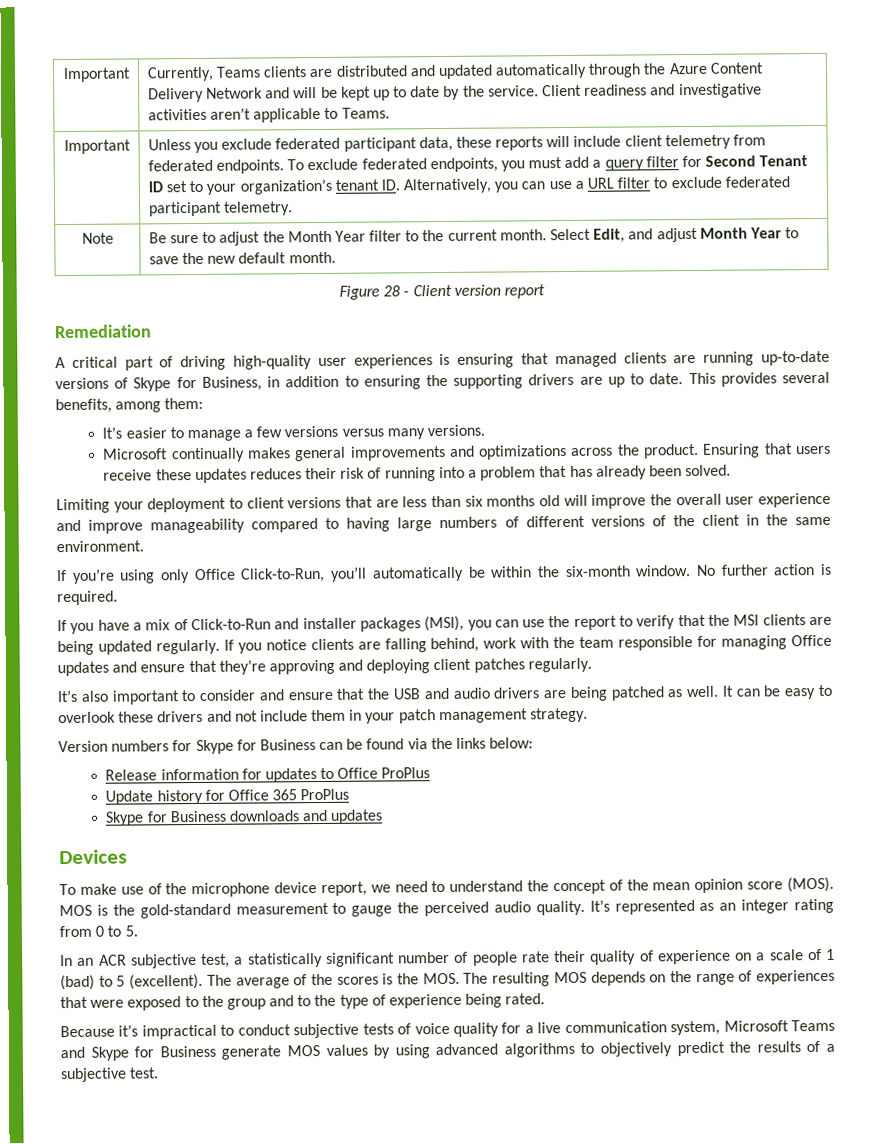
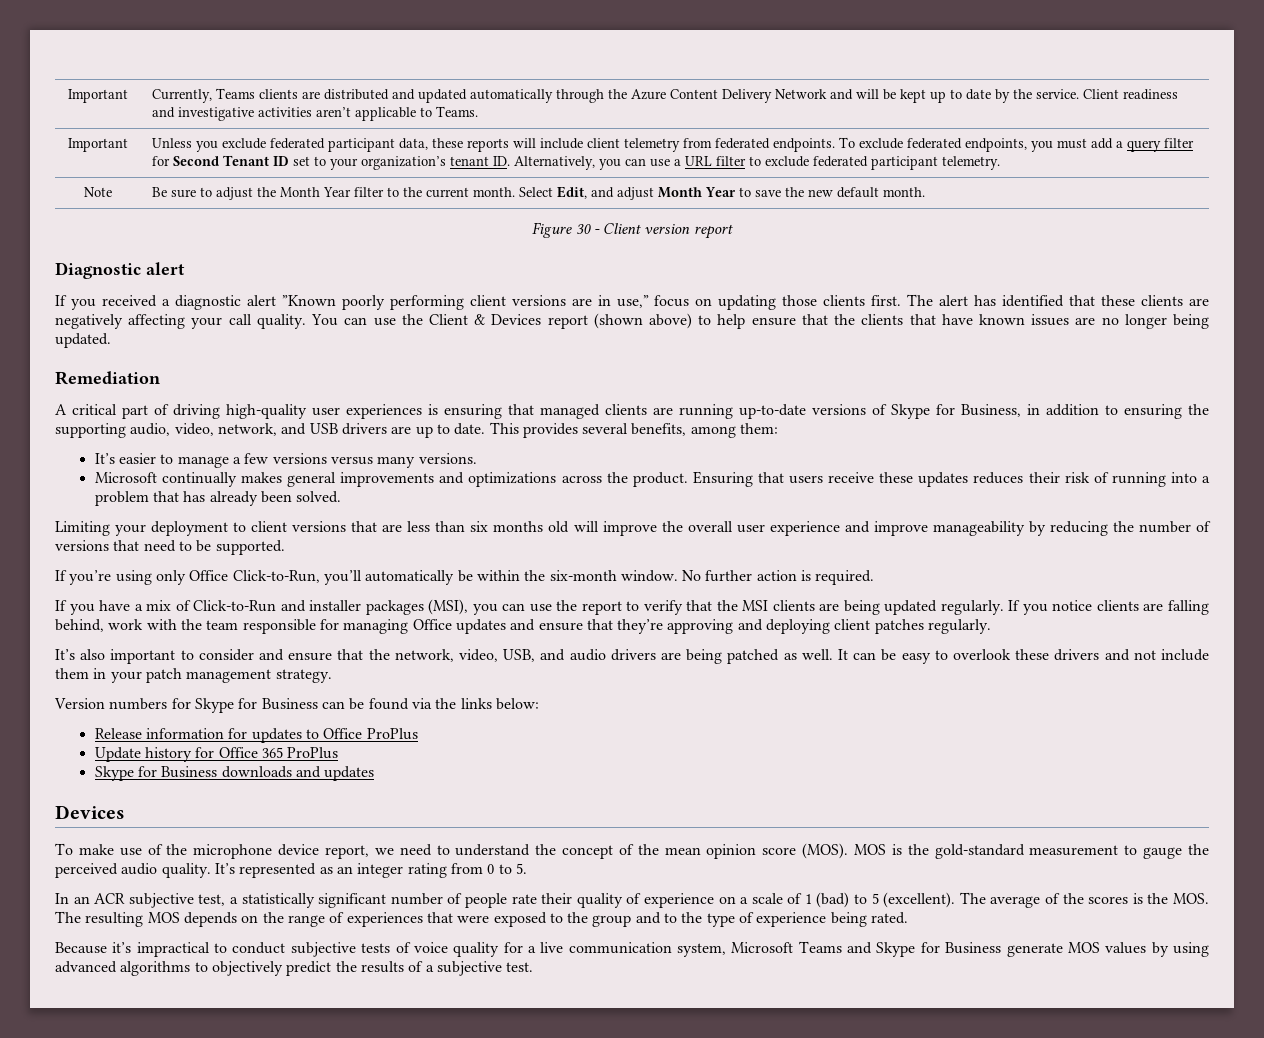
[383,285,401,297] 28 -> [575,224,591,234] 30
(545, 291) none -> [55,262,185,279] [55,294,1209,310] [55,313,1209,329] [55,333,111,348] // Diagnostic alert // If you received a diagnostic alert ”Known poorly performing client versions are in use,” focus on updating those clients first. The alert has identified that these clients are negatively affecting your call quality. You can use the Client & Devices report (shown above) to help ensure that the clients that have known issues are no longer being updated.
(524, 381) none -> [130,423,338,436] audio, video, network, and USB
[251,514,831,533] [56,540,144,553] compared to having large numbers of different versions of the client in the same environment. -> [1028,521,1211,536] [55,540,285,555] by reducing the number of versions that need to be supported.
[392,688,421,700] USB -> [394,649,536,662] network, video, USB,

